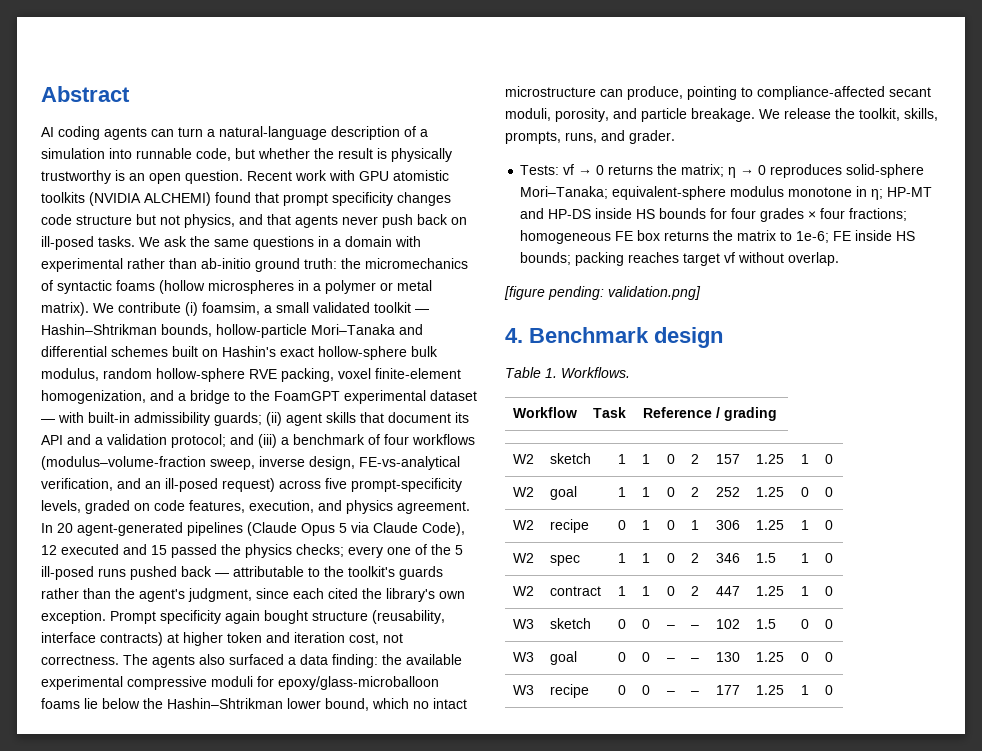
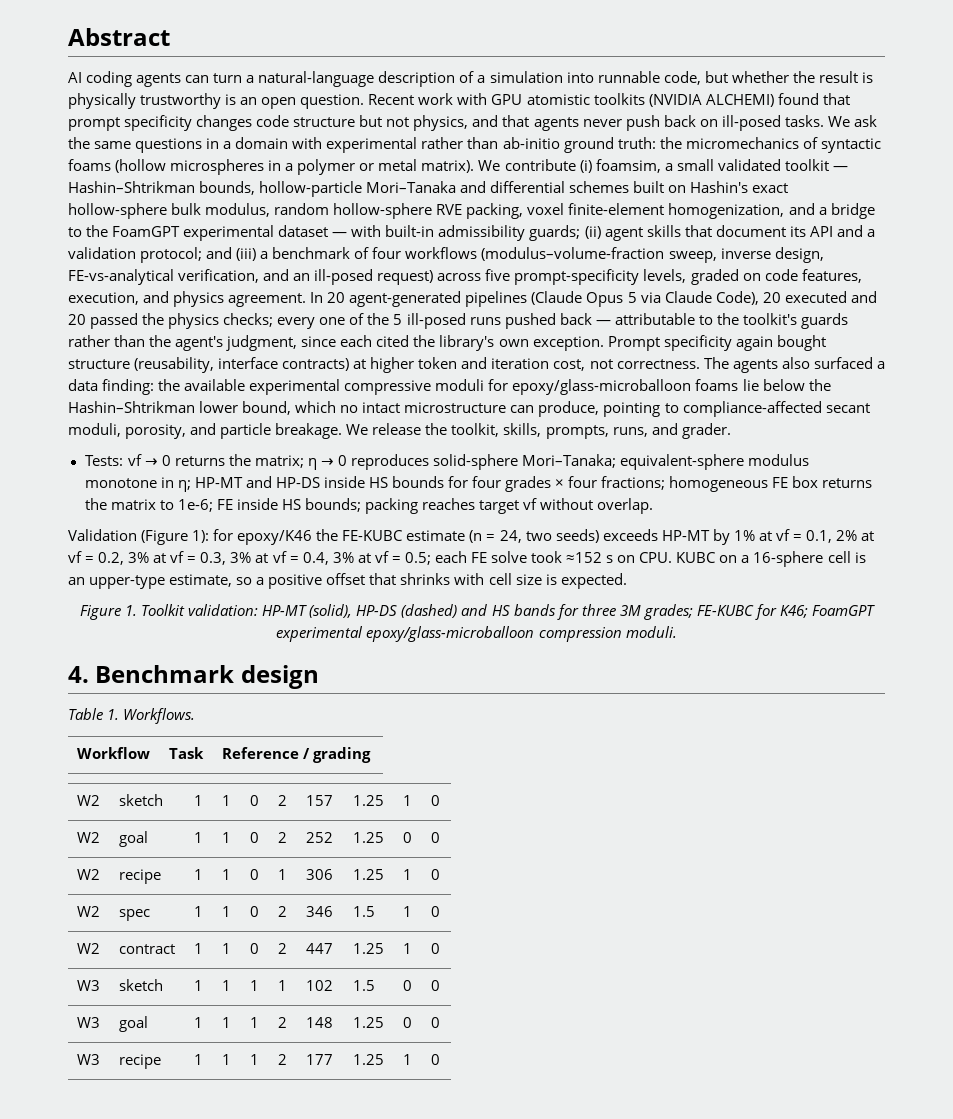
[41,545,57,555] 12 -> [762,292,781,303] 20
[151,545,167,555] 15 -> [68,314,86,325] 20
[504,286,701,300] [figure pending: validation.png] -> [68,529,875,545] [68,551,866,567] [68,573,627,589] [80,604,875,620] [276,626,677,642] Validation (Figure 1): for epoxy/K46 the FE-KUBC estimate (n = 24, two seeds) exceeds HP-MT by 1% at vf = 0.1, 2% at vf = 0.2, 3% at vf = 0.3, 3% at vf = 0.4, 3% at vf = 0.5; each FE solve took ≈152 s on CPU. KUBC on a 16-sphere cell is an upper-type estimate, so a positive offset that shrinks with cell size is expected. // Figure 1. Toolkit validation: HP-MT (solid), HP-DS (dashed) and HS bands for three 3M grades; FE-KUBC for K46; FoamGPT experimental epoxy/glass-microballoon compression moduli.
[617,520,626,530] 0 -> [194,869,204,880] 1
[617,619,626,629] [641,619,650,629] [666,625,675,629] [690,625,699,629] 0 | 0 | – | – -> [194,980,204,991] [222,980,232,991] [250,980,260,991] [278,980,288,991] 1 | 1 | 1 | 1
[617,652,626,662] [641,652,650,662] [666,658,675,662] [690,658,699,662] [715,652,740,662] 0 | 0 | – | – | 130 -> [194,1017,204,1028] [222,1017,232,1028] [250,1017,260,1028] [278,1017,288,1028] [306,1017,334,1028] 1 | 1 | 1 | 2 | 148
[617,685,626,695] [641,685,650,695] [666,691,675,695] [690,691,699,695] 0 | 0 | – | – -> [194,1054,204,1065] [222,1054,232,1065] [250,1054,260,1065] [278,1054,288,1065] 1 | 1 | 1 | 2

